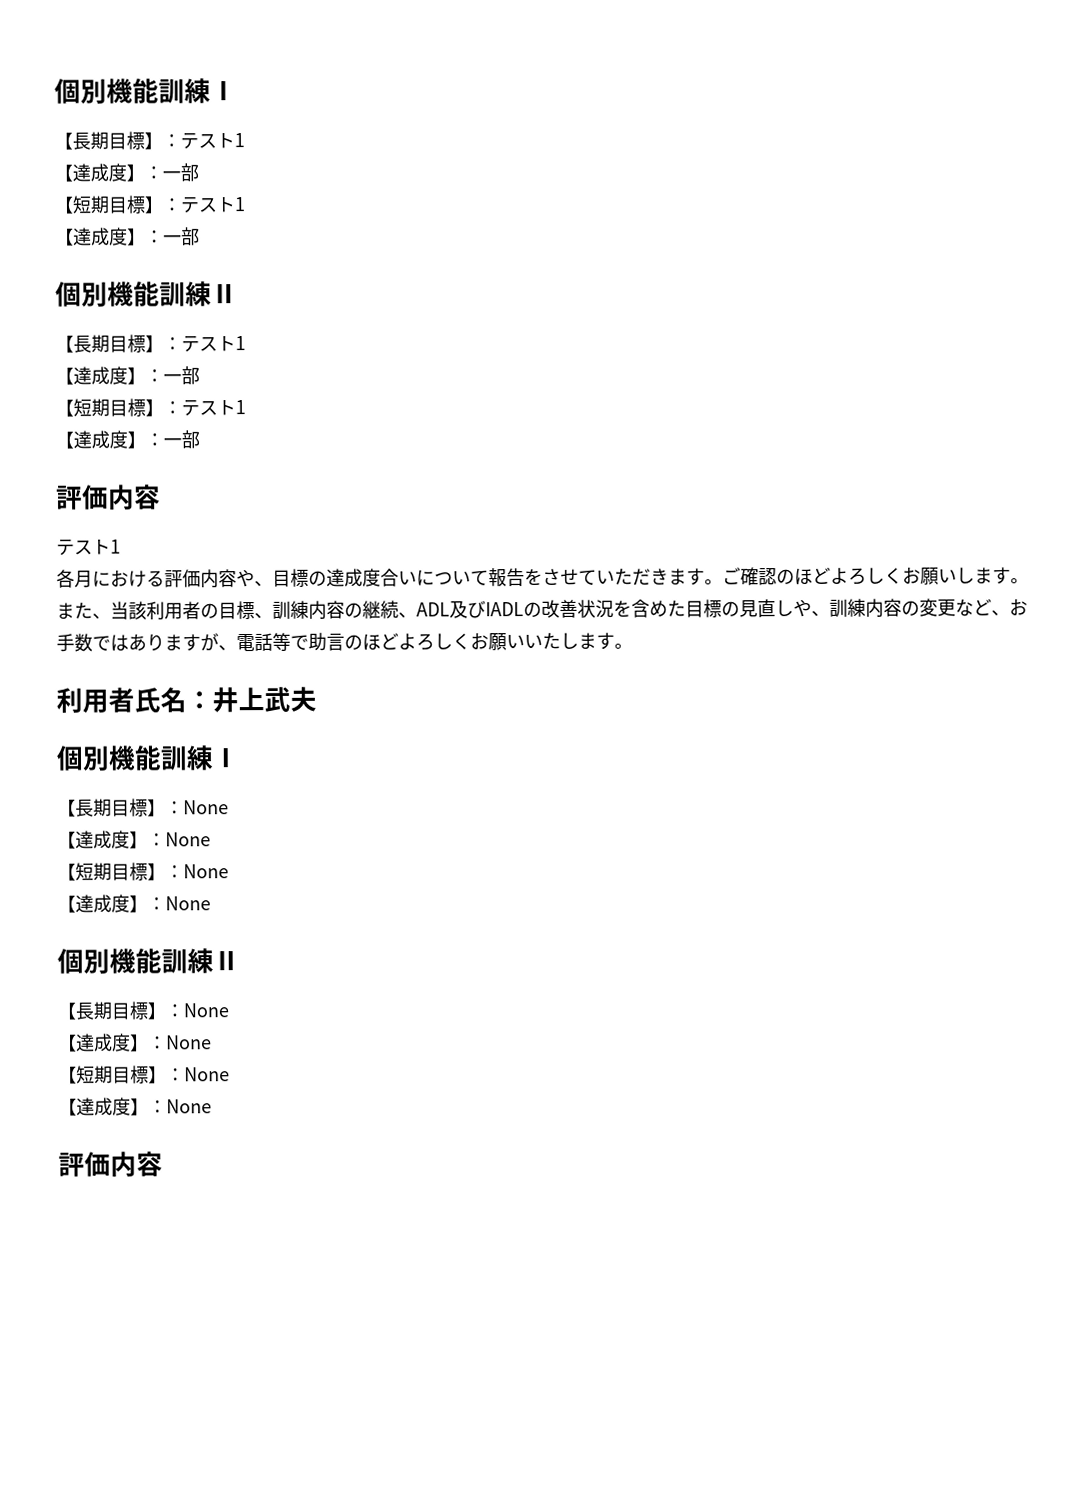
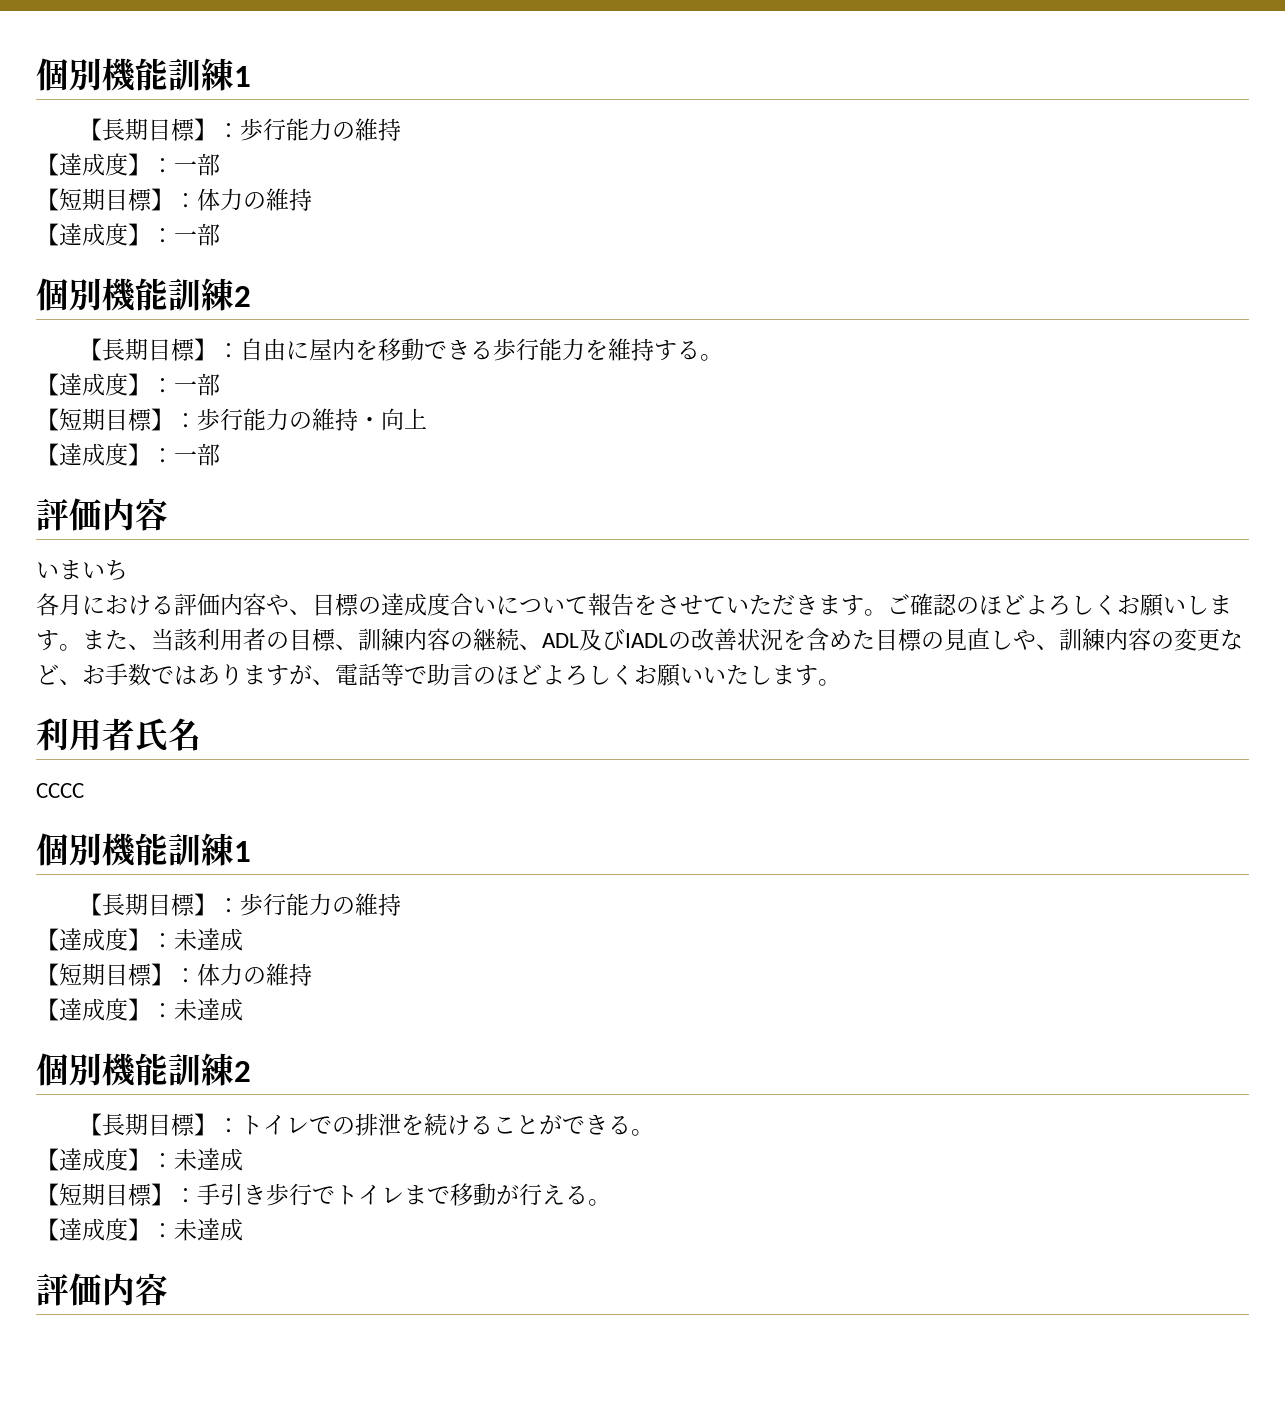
[54,78,237,105] [54,131,245,150] [54,163,199,182] [54,195,246,214] 個別機能訓練Ⅰ // 【長期目標】：テスト1 // 【達成度】：一部 // 【短期目標】：テスト1 -> [36,58,251,92] [79,118,402,141] [36,153,220,176] [36,188,312,211] 個別機能訓練1 // 【長期目標】：歩行能力の維持 // 【達成度】：一部 // 【短期目標】：体力の維持
[211,284,238,304] [55,334,246,353] [55,366,200,385] [55,398,246,417] Ⅱ // 【長期目標】：テスト1 // 【達成度】：一部 // 【短期目標】：テスト1 -> [234,286,251,307] [79,338,724,361] [36,373,220,396] [36,408,427,431] 2 // 【長期目標】：自由に屋内を移動できる歩行能力を維持する。 // 【達成度】：一部 // 【短期目標】：歩行能力の維持・向上
[56,538,121,556] テスト1 -> [36,560,128,580] いまいち
[186,686,317,713] [56,745,240,772] [57,798,229,817] [57,830,211,849] [57,862,229,881] [57,894,211,913] [57,948,240,975] [57,1001,229,1020] [58,1033,212,1052] [58,1065,230,1084] [58,1097,212,1116] ：井上武夫 // 個別機能訓練Ⅰ // 【長期目標】：None // 【達成度】：None // 【短期目標】：None // 【達成度】：None // 個別機能訓練Ⅱ // 【長期目標】：None // 【達成度】：None // 【短期目標】：None // 【達成度】：None -> [36,783,84,798] [36,833,251,867] [79,893,402,916] [36,928,243,951] [36,963,312,986] [36,998,243,1021] [36,1053,251,1087] [79,1113,655,1136] [36,1148,243,1171] [36,1183,611,1206] [36,1218,243,1241] // CCCC // 個別機能訓練1 // 【長期目標】：歩行能力の維持 // 【達成度】：未達成 // 【短期目標】：体力の維持 // 【達成度】：未達成 // 個別機能訓練2 // 【長期目標】：トイレでの排泄を続けることができる。 // 【達成度】：未達成 // 【短期目標】：手引き歩行でトイレまで移動が行える。 // 【達成度】：未達成

